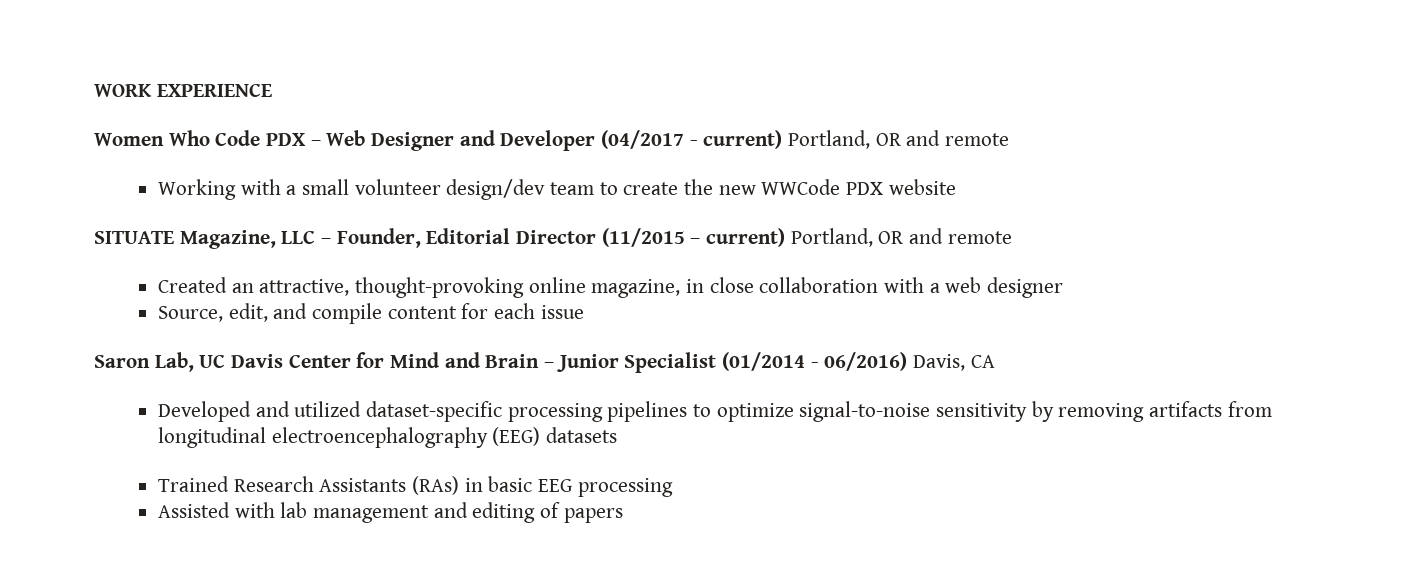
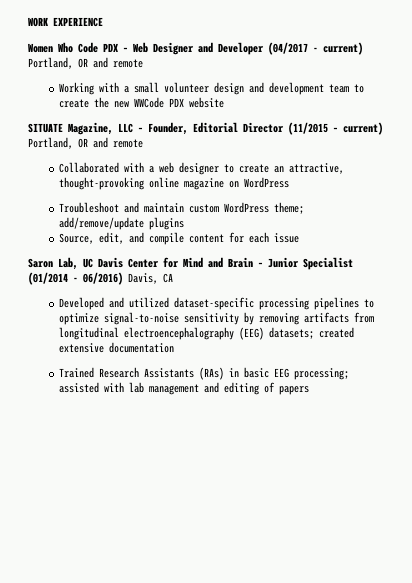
[446,179,546,200] design/dev -> [214,82,325,95] design and development
[157,277,1064,298] Created an attractive, thought-provoking online magazine, in close collaboration with a web designer -> [59,162,345,175] [59,177,290,190] [59,202,305,214] [59,217,185,230] Collaborated with a web designer to create an attractive, thought-provoking online magazine on WordPress // Troubleshoot and maintain custom WordPress theme; add/remove/update plugins
[545,427,617,443] datasets -> [269,327,355,339] [59,342,175,353] datasets; created extensive documentation
[577,478,673,497] [157,502,230,518] processing // Assisted -> [294,368,350,380] [59,382,100,393] processing; assisted

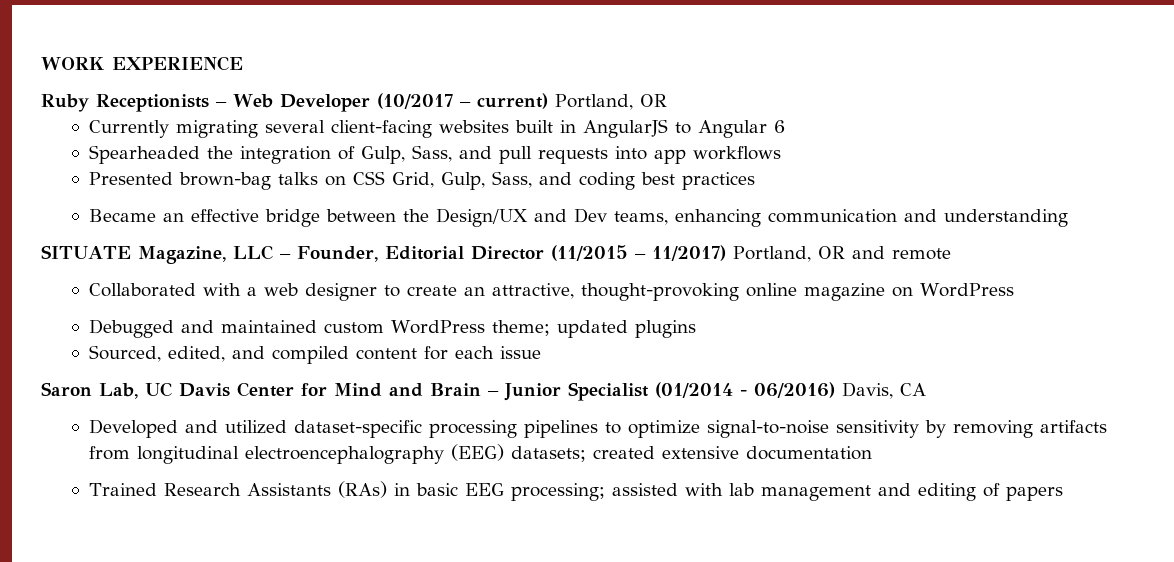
[28,42,363,55] [28,57,143,69] [59,82,365,95] [59,97,225,108] Women Who Code PDX – Web Designer and Developer (04/2017 - current) Portland, OR and remote // Working with a small volunteer design and development team to create the new WWCode PDX website -> [41,93,667,112] [88,119,785,138] [88,145,781,164] [88,171,755,190] [88,208,1068,227] Ruby Receptionists – Web Developer (10/2017 – current) Portland, OR // Currently migrating several client-facing websites built in AngularJS to Angular 6 // Spearheaded the integration of Gulp, Sass, and pull requests into app workflows // Presented brown-bag talks on CSS Grid, Gulp, Sass, and coding best practices // Became an effective bridge between the Design/UX and Dev teams, enhancing communication and understanding
[343,122,383,135] current) -> [651,245,726,261] 11/2017)
[59,202,185,213] Troubleshoot and maintain -> [88,319,317,338] Debugged and maintained
[59,217,145,230] add/remove/update -> [556,320,628,338] updated
[59,232,185,245] Source, edit, and compile -> [88,345,349,364] Sourced, edited, and compiled

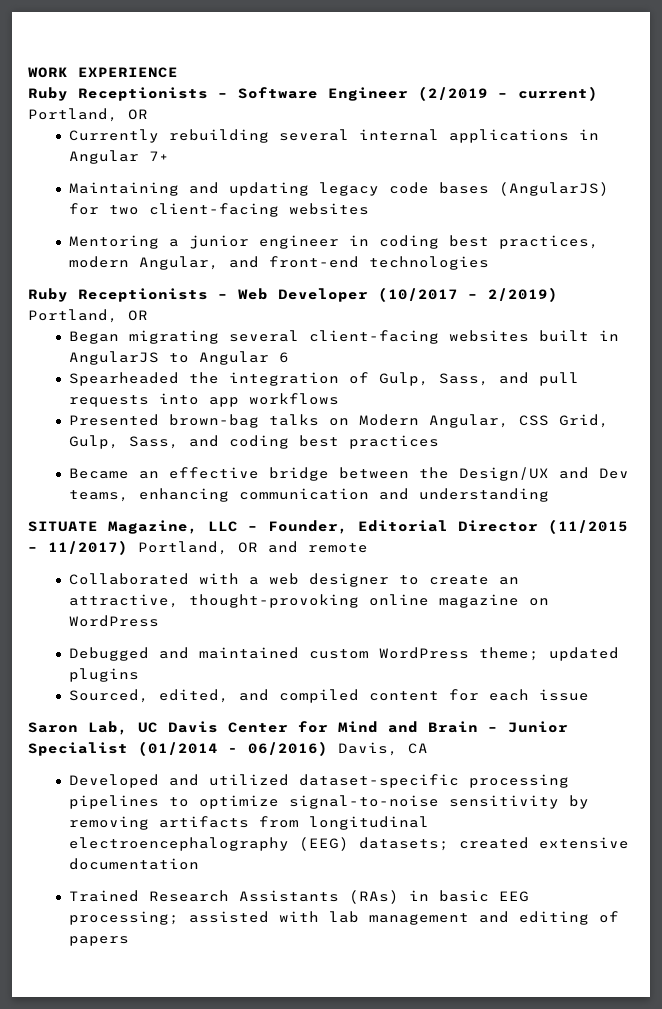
(243, 63) none -> [28,86,598,101] [28,108,148,122] [68,129,599,143] [68,150,169,164] [68,182,609,196] [68,203,369,217] [68,235,599,249] [68,256,489,270] // Ruby Receptionists – Software Engineer (2/2019 – current) Portland, OR // Currently rebuilding several internal applications in Angular 7+ // Maintaining and updating legacy code bases (AngularJS) for two client-facing websites // Mentoring a junior engineer in coding best practices, modern Angular, and front-end technologies
[476,93,667,110] [88,120,169,138] current) Portland, OR // Currently -> [488,287,558,302] [28,309,148,323] [68,331,119,344] 2/2019) Portland, OR // Began
(346, 181) none -> [358,414,509,428] Modern Angular,

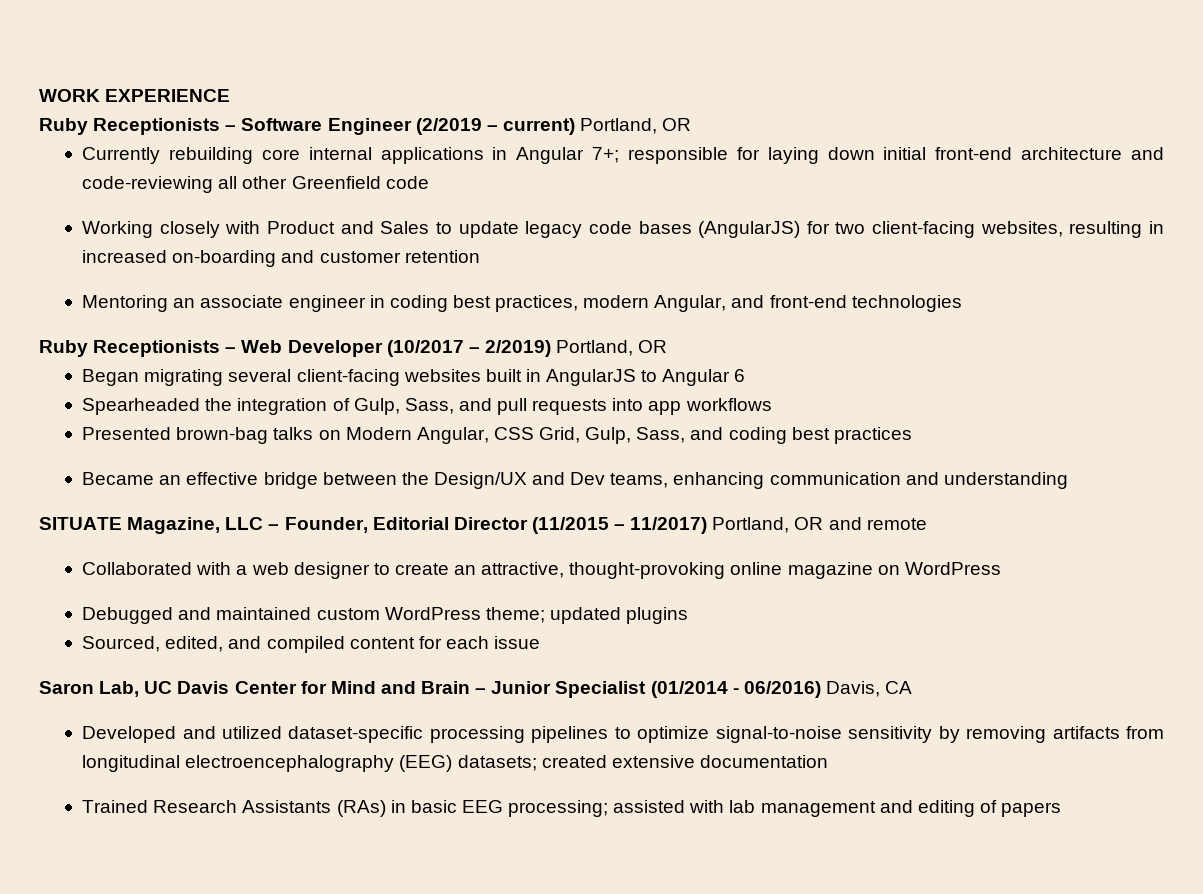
[278,129,349,141] several -> [261,149,300,160] core
[148,151,169,161] [68,182,309,196] 7+ // Maintaining and updating -> [592,147,1164,164] [82,176,429,193] [82,221,519,238] 7+; responsible for laying down initial front-end architecture and code-reviewing all other Greenfield code // Working closely with Product and Sales to update
[288,203,369,215] websites -> [980,221,1164,238] [82,250,480,267] websites, resulting in increased on-boarding and customer retention
[168,235,249,249] a junior -> [173,295,284,308] an associate

